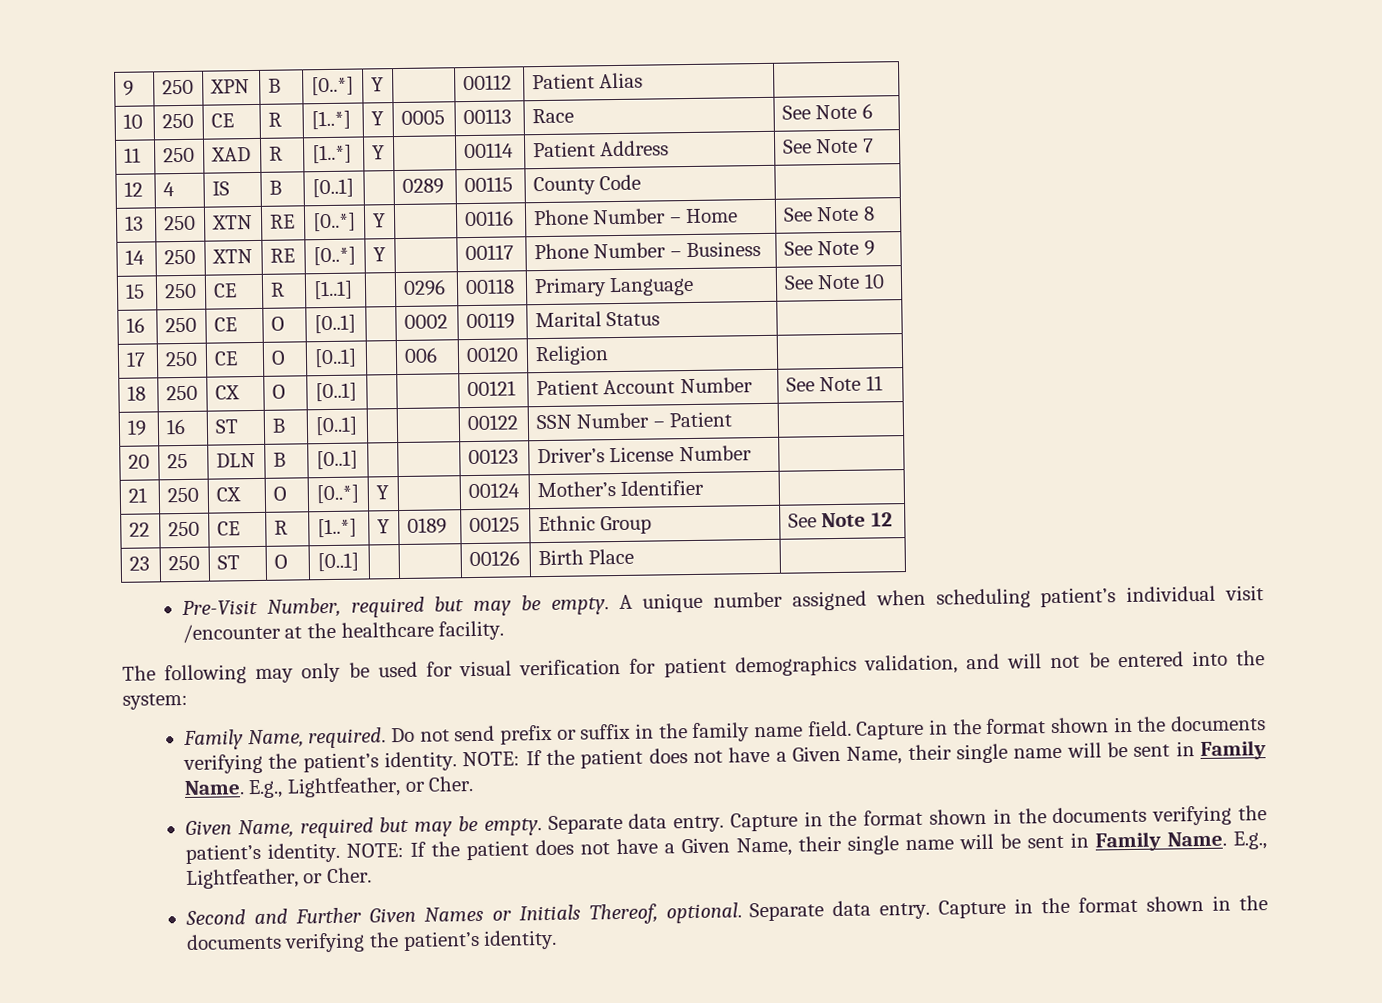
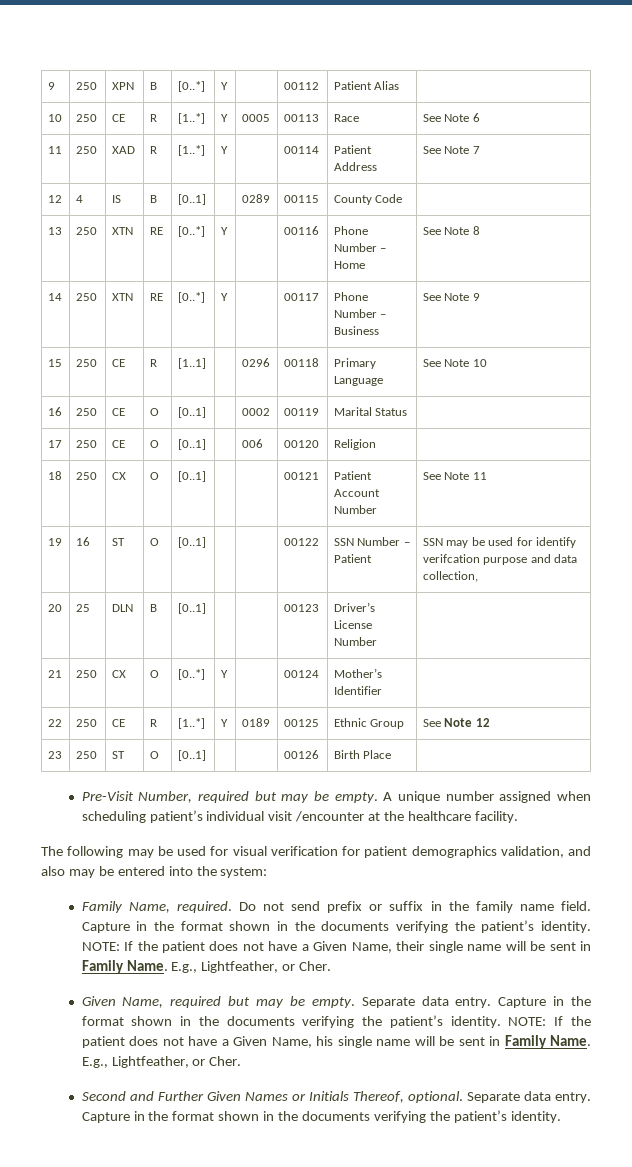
[271,418,286,433] B -> [149,538,159,546] O
(733, 419) none -> [422,537,577,548] [422,554,578,565] [422,571,478,582] SSN may be used for identify verifcation purpose and data collection,
[301,662,342,683] only -> (154, 853) none
[1007,653,1081,669] will not -> [41,866,95,878] also may
[797,835,842,852] their -> [316,1036,334,1046] his

